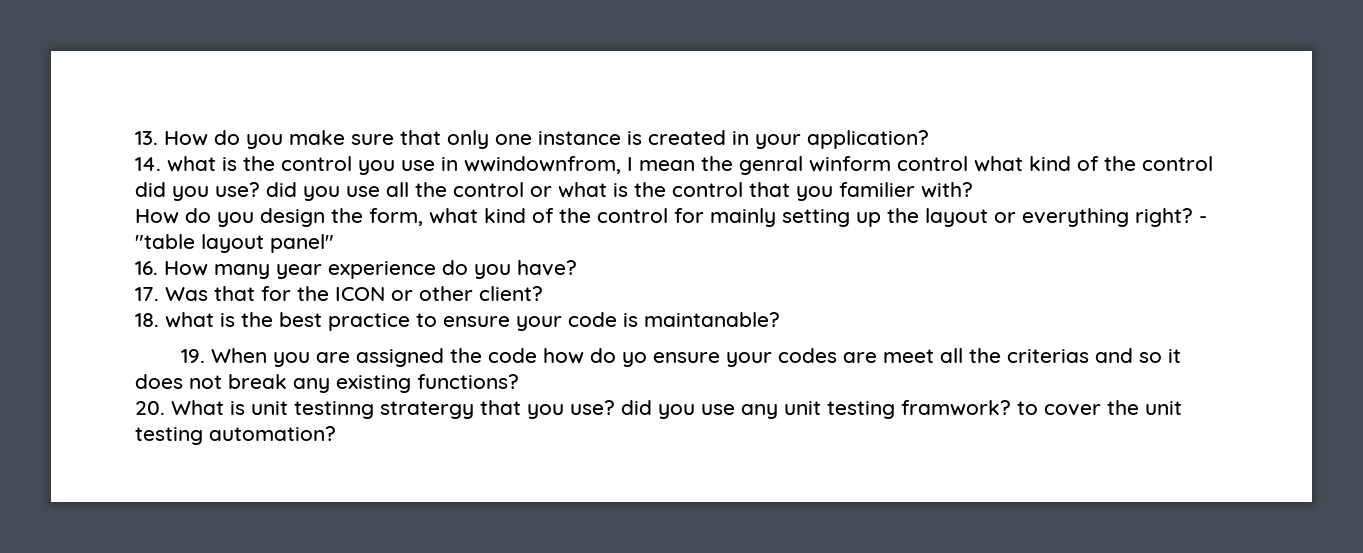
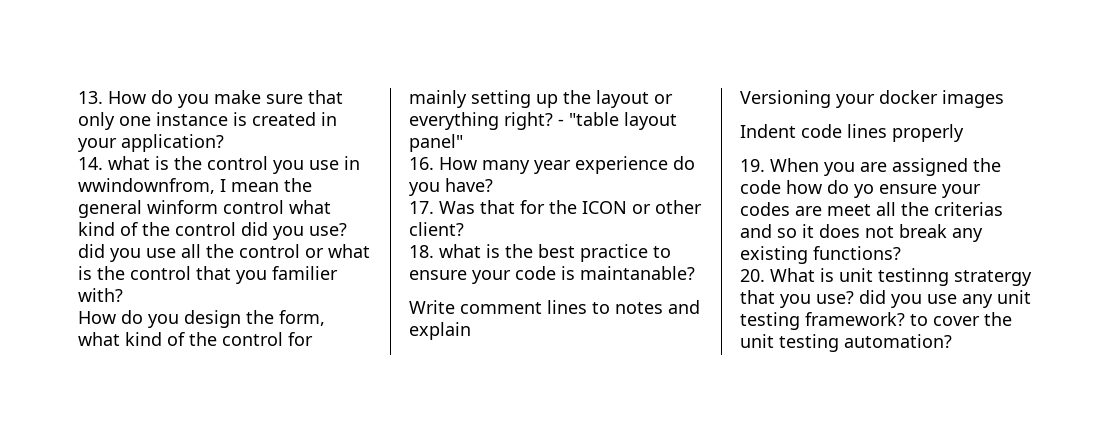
[739,156,803,175] genral -> [78,200,142,218] general
(780, 319) none -> [409,300,700,314] [409,322,471,340] [740,90,1004,108] [740,124,964,142] // Write comment lines to notes and explain // Versioning your docker images // Indent code lines properly
[901,400,1011,416] framwork? -> [805,312,905,326] framework?

